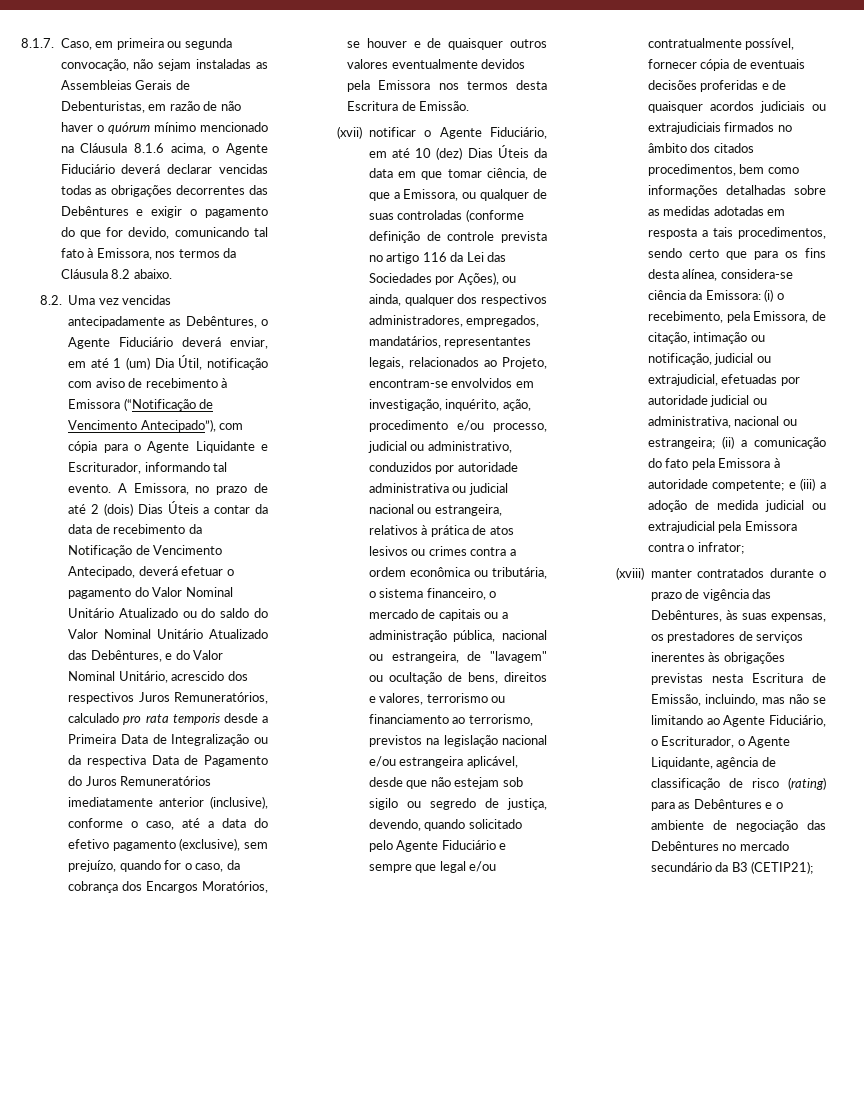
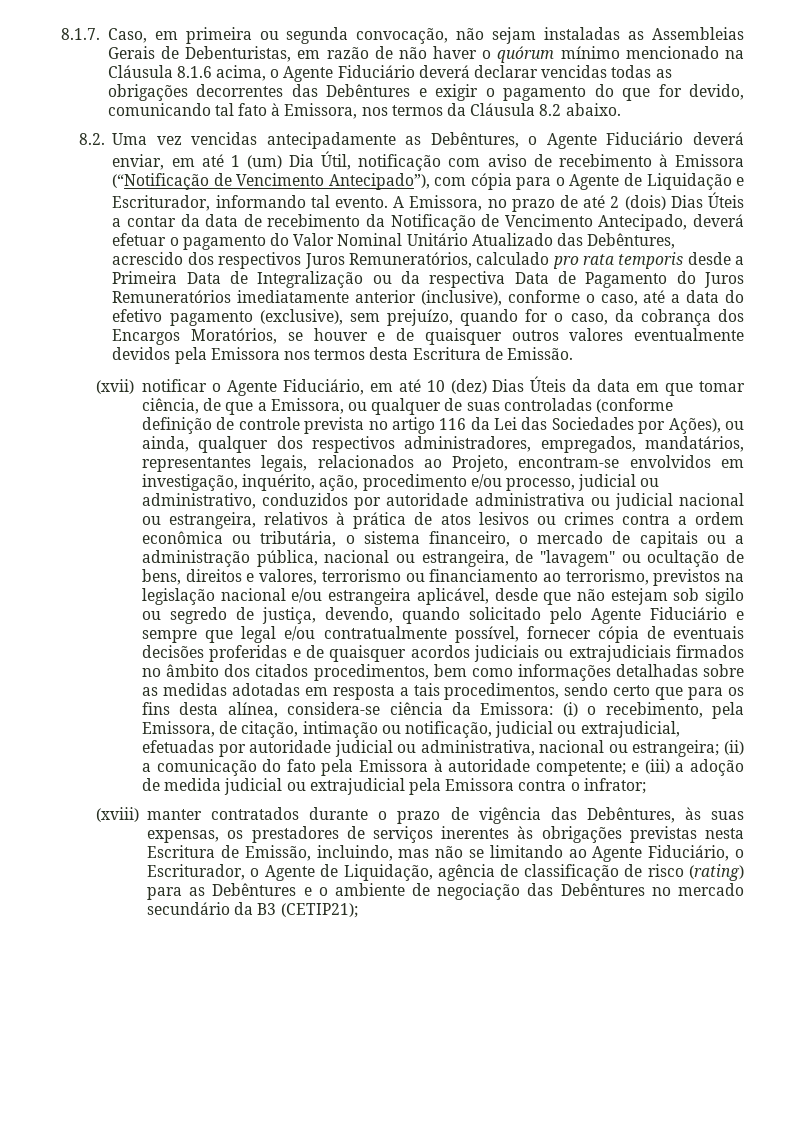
[195,441,255,453] Liquidante -> [623,173,732,190] de Liquidação
[182,608,269,618] [68,629,268,639] [68,650,224,662] [68,671,168,683] ou do saldo do Valor Nominal Unitário Atualizado das Debêntures, e do Valor Nominal Unitário, -> [556,233,676,249] das Debêntures,
[650,757,713,769] Liquidante, -> [320,864,433,881] de Liquidação,

